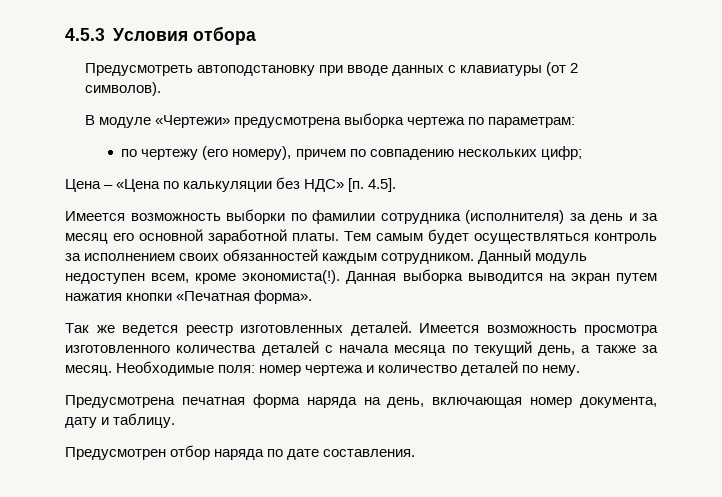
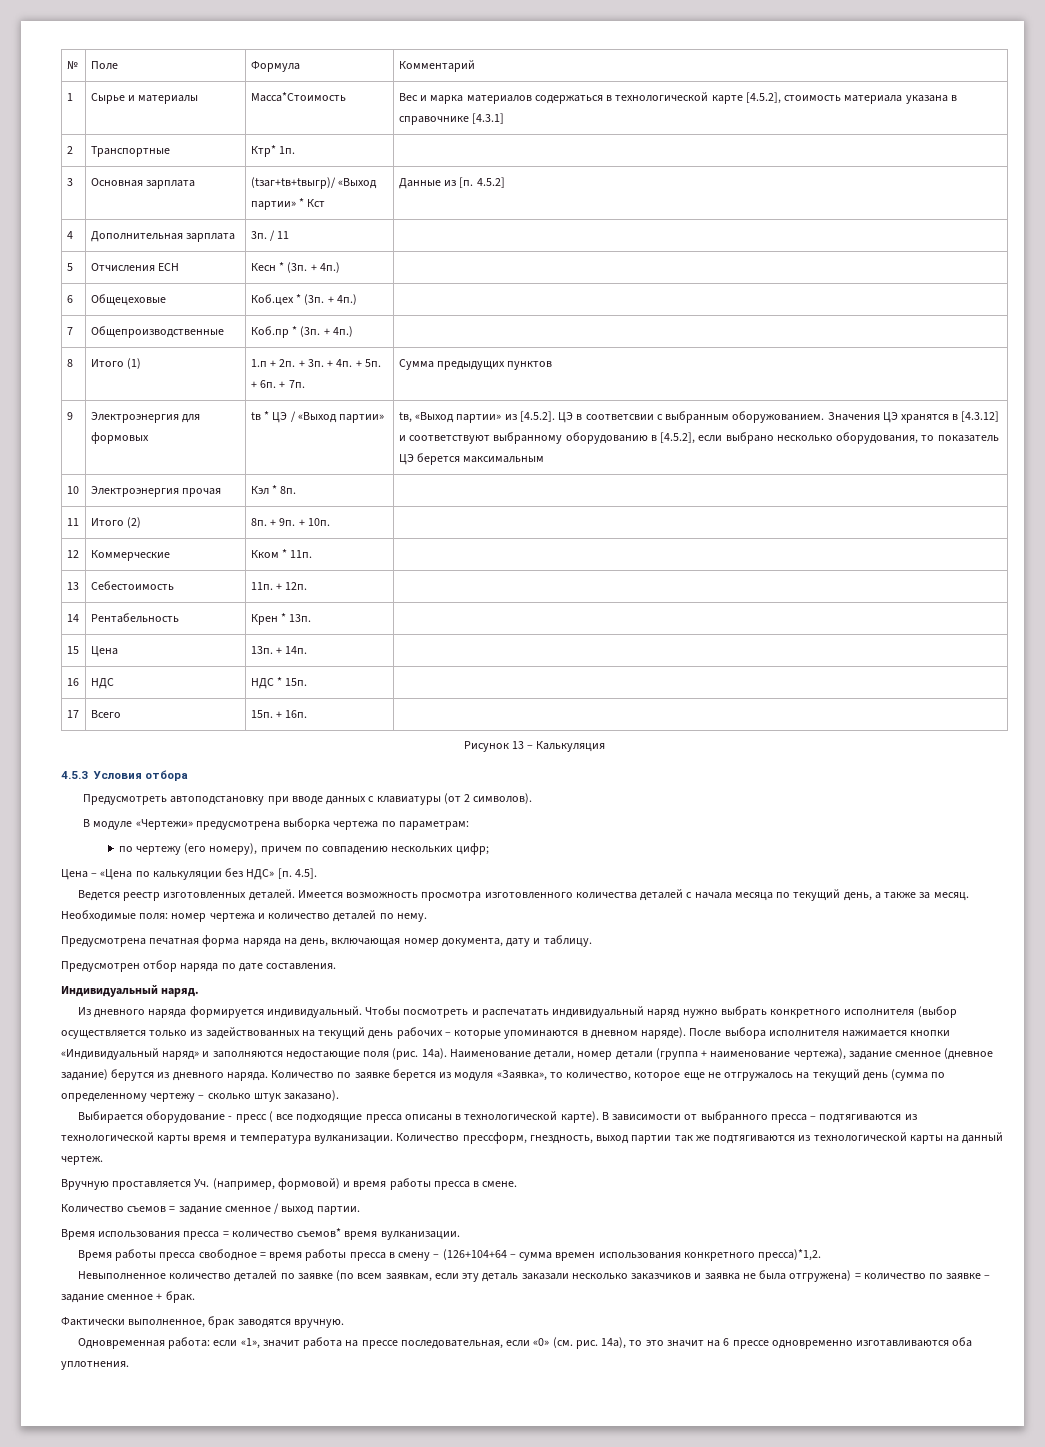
(65, 34) none -> [66,61,78,70] [90,61,118,70] [250,61,300,72] [398,60,475,72] [66,93,73,101] [90,93,199,104] [250,92,346,102] [398,92,957,104] [398,113,505,125] [66,146,73,154] [90,146,170,157] [250,145,296,157] [66,178,73,186] [90,178,196,189] [250,177,378,189] [250,198,326,210] [398,177,505,189] [66,231,73,239] [90,231,236,242] [250,230,290,241] [66,263,73,271] [90,263,180,272] [250,262,340,273] [66,295,73,303] [90,294,166,306] [250,294,357,306] [66,327,73,335] [90,326,224,338] [250,326,353,338] [66,359,73,367] [90,358,142,369] [250,359,381,367] [250,380,305,388] [398,359,553,370] [66,412,73,420] [90,412,201,423] [90,432,149,444] [250,411,385,423] [398,411,1000,423] [398,432,999,444] [398,453,545,465] [66,486,79,494] [90,486,222,497] [250,485,297,495] [66,518,79,526] [90,517,142,528] [250,518,330,526] [66,550,79,558] [90,550,170,561] [250,549,313,558] [66,582,79,590] [90,581,174,590] [250,582,308,590] [66,614,79,622] [90,613,179,623] [250,613,312,625] [66,646,79,654] [90,646,118,657] [250,646,308,654] [66,678,79,686] [90,678,114,689] [250,677,308,689] [66,710,79,718] [90,710,121,718] [250,710,308,718] [463,741,606,752] № | Поле | Формула | Комментарий // 1 | Сырье и материалы | Масса*Стоимость | Вес и марка материалов содержаться в технологической карте [4.5.2], стоимость материала указана в справочнике [4.3.1] // 2 | Транспортные | Ктр* 1п. | // 3 | Основная зарплата | (tзаг+tв+tвыгр)/ «Выход партии» * Кст | Данные из [п. 4.5.2] // 4 | Дополнительная зарплата | 3п. / 11 | // 5 | Отчисления ЕСН | Кесн * (3п. + 4п.) | // 6 | Общецеховые | Коб.цех * (3п. + 4п.) | // 7 | Общепроизводственные | Коб.пр * (3п. + 4п.) | // 8 | Итого (1) | 1.п + 2п. + 3п. + 4п. + 5п. + 6п. + 7п. | Сумма предыдущих пунктов // 9 | Электроэнергия для формовых | tв * ЦЭ / «Выход партии» | tв, «Выход партии» из [4.5.2]. ЦЭ в соответсвии с выбранным оборужованием. Значения ЦЭ хранятся в [4.3.12] и соответствуют выбранному оборудованию в [4.5.2], если выбрано несколько оборудования, то показатель ЦЭ берется максимальным // 10 | Электроэнергия прочая | Кэл * 8п. | // 11 | Итого (2) | 8п. + 9п. + 10п. | // 12 | Коммерческие | Кком * 11п. | // 13 | Себестоимость | 11п. + 12п. | // 14 | Рентабельность | Крен * 13п. | // 15 | Цена | 13п. + 14п. | // 16 | НДС | НДС * 15п. | // 17 | Всего | 15п. + 16п. | // Рисунок 13 – Калькуляция //
[65,209,658,224] [65,229,657,244] [65,249,588,264] [65,269,658,284] [65,290,313,304] [65,323,178,336] Имеется возможность выборки по фамилии сотрудника (исполнителя) за день и за месяц его основной заработной платы. Тем самым будет осуществляться контроль за исполнением своих обязанностей каждым сотрудником. Данный модуль недоступен всем, кроме экономиста(!). Данная выборка выводится на экран путем нажатия кнопки «Печатная форма». // Так же ведется -> [77,890,120,901] Ведется
(416, 453) none -> [61,984,200,997] [77,1006,957,1018] [61,1027,951,1039] [61,1048,994,1060] [61,1069,946,1081] [61,1090,340,1102] [77,1111,917,1123] [61,1132,1004,1144] [61,1156,103,1165] [61,1178,518,1190] [61,1203,360,1215] [61,1228,460,1240] [77,1249,822,1261] [77,1270,991,1282] [61,1291,195,1303] [61,1316,344,1328] [77,1337,973,1349] [61,1361,129,1370] // Индивидуальный наряд. // Из дневного наряда формируется индивидуальный. Чтобы посмотреть и распечатать индивидуальный наряд нужно выбрать конкретного исполнителя (выбор осуществляется только из задействованных на текущий день рабочих – которые упоминаются в дневном наряде). После выбора исполнителя нажимается кнопки «Индивидуальный наряд» и заполняются недостающие поля (рис. 14а). Наименование детали, номер детали (группа + наименование чертежа), задание сменное (дневное задание) берутся из дневного наряда. Количество по заявке берется из модуля «Заявка», то количество, которое еще не отгружалось на текущий день (сумма по определенному чертежу – сколько штук заказано). // Выбирается оборудование - пресс ( все подходящие пресса описаны в технологической карте). В зависимости от выбранного пресса – подтягиваются из технологической карты время и температура вулканизации. Количество прессформ, гнездность, выход партии так же подтягиваются из технологической карты на данный чертеж. // Вручную проставляется Уч. (например, формовой) и время работы пресса в смене. // Количество съемов = задание сменное / выход партии. // Время использования пресса = количество съемов* время вулканизации. // Время работы пресса свободное = время работы пресса в смену – (126+104+64 – сумма времен использования конкретного пресса)*1,2. // Невыполненное количество деталей по заявке (по всем заявкам, если эту деталь заказали несколько заказчиков и заявка не была отгружена) = количество по заявке – задание сменное + брак. // Фактически выполненное, брак заводятся вручную. // Одновременная работа: если «1», значит работа на прессе последовательная, если «0» (см. рис. 14а), то это значит на 6 прессе одновременно изготавливаются оба уплотнения.

